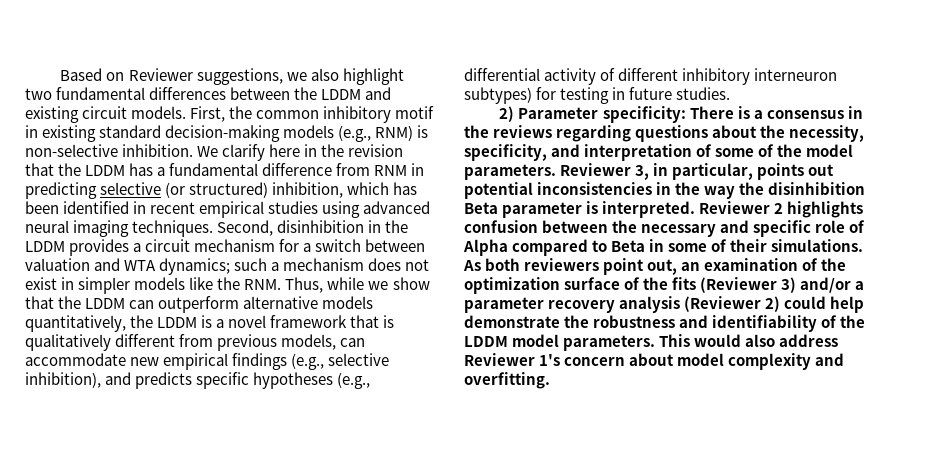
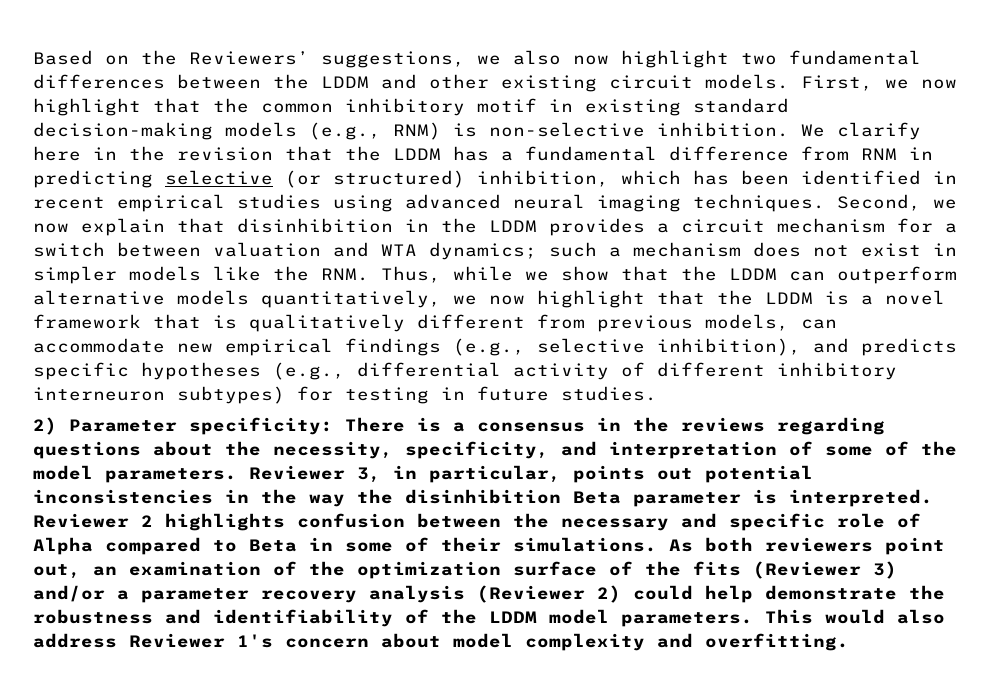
[128,68,193,81] Reviewer -> [141,50,309,65] the Reviewers’
(339, 74) none -> [573,55,609,65] now
(392, 93) none -> [429,74,489,89] other
(226, 114) none -> [885,79,957,89] [33,98,201,116] we now highlight that
(274, 228) none -> [933,199,957,209] [33,218,225,236] we now explain that
(126, 323) none -> [453,290,705,308] we now highlight that

